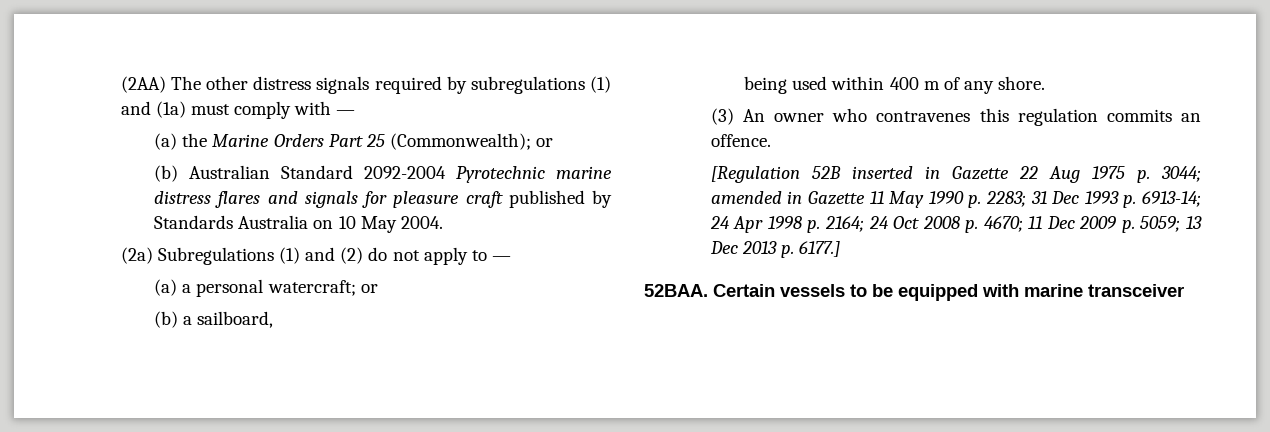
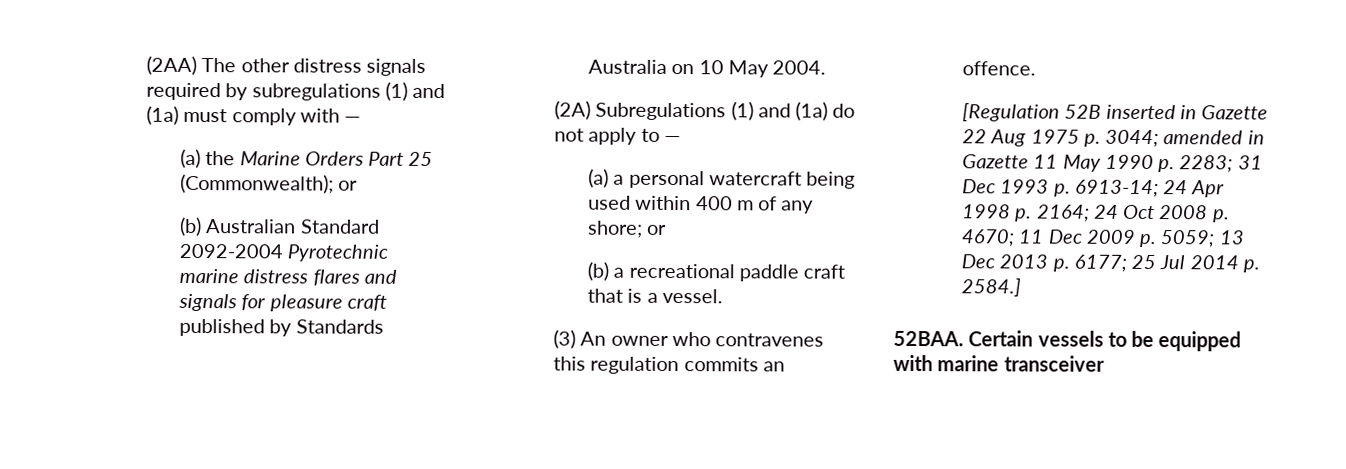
[120,247,153,264] (2a) -> [554,100,592,120] (2A)
[340,247,364,264] (2) -> [795,101,829,121] (1a)
[267,280,378,296] [154,311,274,328] watercraft; or // (b) a sailboard, // -> [708,171,802,186] watercraft
[998,76,1046,90] shore. -> [587,220,668,238] [587,261,846,282] [587,288,723,304] shore; or // (b) a recreational paddle craft that is a vessel.
[799,241,841,257] 6177.] -> [1073,254,1260,273] [961,278,1022,297] 6177; 25 Jul 2014 p. 2584.]

